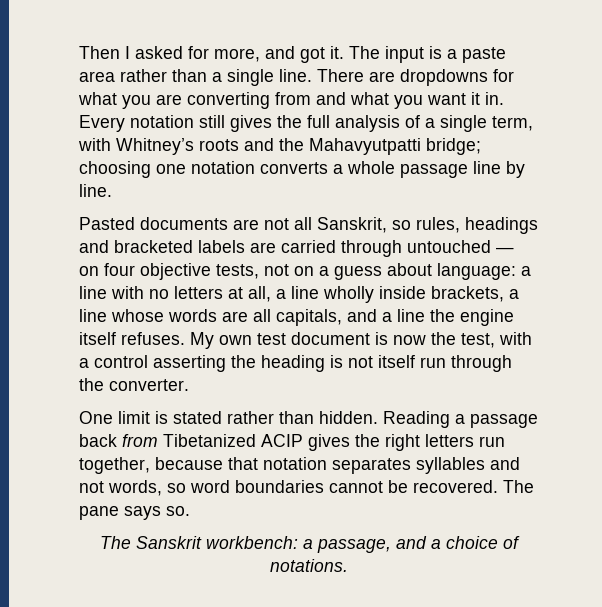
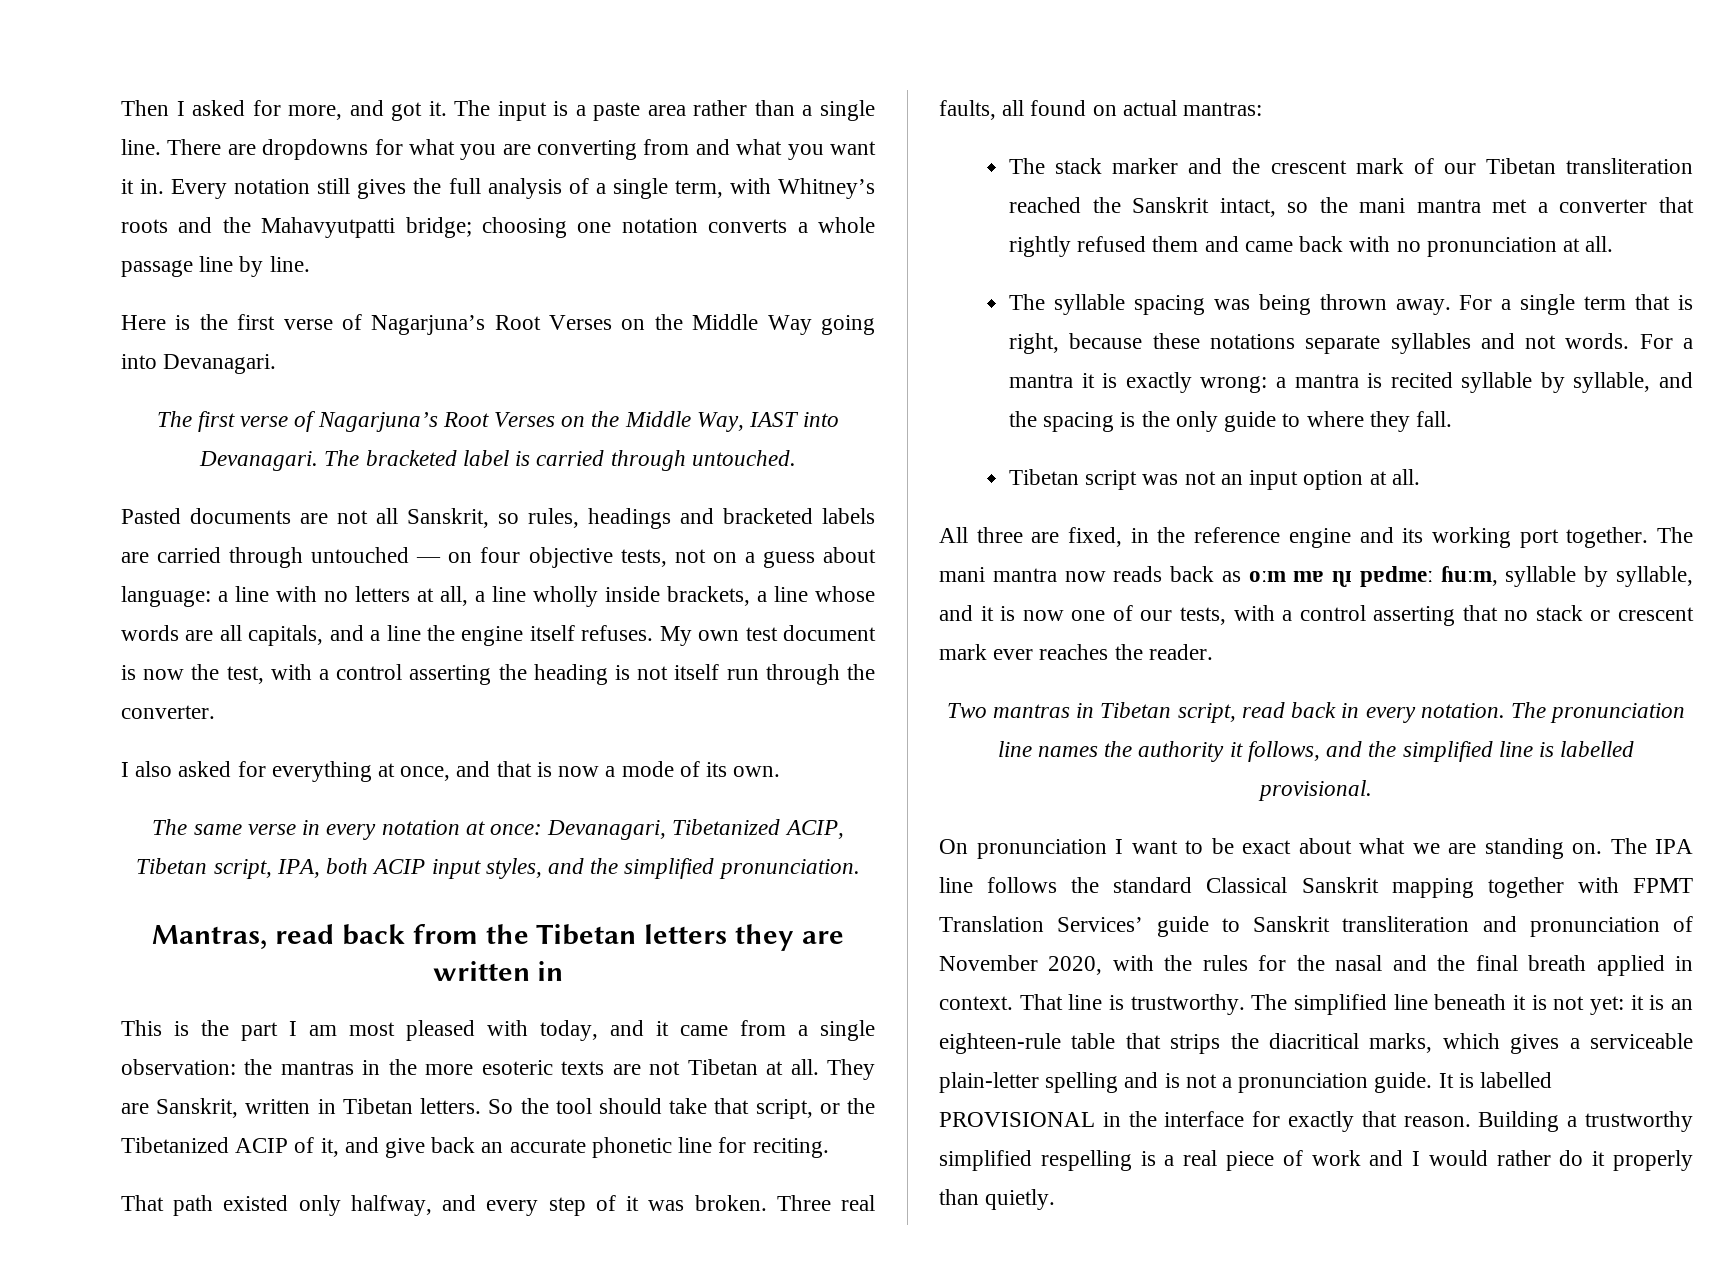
(112, 190) none -> [121,314,875,335] [121,354,277,374] [156,411,840,432] [199,450,796,471] // Here is the first verse of Nagarjuna’s Root Verses on the Middle Way going into Devanagari. // The first verse of Nagarjuna’s Root Verses on the Middle Way, IAST into Devanagari. The bracketed label is carried through untouched.
[79,411,538,428] [79,434,505,451] [79,457,520,474] [79,480,534,496] [79,506,190,520] [99,536,520,553] [269,559,348,572] One limit is stated rather than hidden. Reading a passage back from Tibetanized ACIP gives the right letters run together, because that notation separates syllables and not words, so word boundaries cannot be recovered. The pane says so. // The Sanskrit workbench: a passage, and a choice of notations. -> [121,761,781,782] [152,819,844,840] [136,858,860,879] [152,924,844,951] [432,961,564,981] [121,1020,875,1041] [121,1059,875,1080] [121,1098,875,1119] [121,1137,829,1158] [121,1195,876,1216] [939,100,1263,120] [1009,158,1693,174] [1009,197,1694,217] [1009,236,1614,257] [1009,294,1693,315] [1009,333,1693,354] [1009,372,1693,393] [1009,411,1452,432] [1009,469,1420,490] [939,527,1693,548] [939,566,1693,587] [939,605,1694,626] [939,644,1213,660] [946,702,1686,723] [997,741,1635,762] [1258,780,1372,801] [939,838,1693,859] [939,877,1693,898] [939,916,1693,937] [939,955,1693,976] [939,994,1693,1015] [939,1033,1693,1054] [939,1072,1553,1093] [939,1111,1693,1132] [939,1150,1693,1171] [939,1189,1056,1210] I also asked for everything at once, and that is now a mode of its own. // The same verse in every notation at once: Devanagari, Tibetanized ACIP, Tibetan script, IPA, both ACIP input styles, and the simplified pronunciation. // Mantras, read back from the Tibetan letters they are written in // This is the part I am most pleased with today, and it came from a single observation: the mantras in the more esoteric texts are not Tibetan at all. They are Sanskrit, written in Tibetan letters. So the tool should take that script, or the Tibetanized ACIP of it, and give back an accurate phonetic line for reciting. // That path existed only halfway, and every step of it was broken. Three real faults, all found on actual mantras: // The stack marker and the crescent mark of our Tibetan transliteration reached the Sanskrit intact, so the mani mantra met a converter that rightly refused them and came back with no pronunciation at all. // The syllable spacing was being thrown away. For a single term that is right, because these notations separate syllables and not words. For a mantra it is exactly wrong: a mantra is recited syllable by syllable, and the spacing is the only guide to where they fall. // Tibetan script was not an input option at all. // All three are fixed, in the reference engine and its working port together. The mani mantra now reads back as oːm mɐ ɳɪ pɐdmeː ɦuːm, syllable by syllable, and it is now one of our tests, with a control asserting that no stack or crescent mark ever reaches the reader. // Two mantras in Tibetan script, read back in every notation. The pronunciation line names the authority it follows, and the simplified line is labelled provisional. // On pronunciation I want to be exact about what we are standing on. The IPA line follows the standard Classical Sanskrit mapping together with FPMT Translation Services’ guide to Sanskrit transliteration and pronunciation of November 2020, with the rules for the nasal and the final breath applied in context. That line is trustworthy. The simplified line beneath it is not yet: it is an eighteen-rule table that strips the diacritical marks, which gives a serviceable plain-letter spelling and is not a pronunciation guide. It is labelled PROVISIONAL in the interface for exactly that reason. Building a trustworthy simplified respelling is a real piece of work and I would rather do it properly than quietly.

